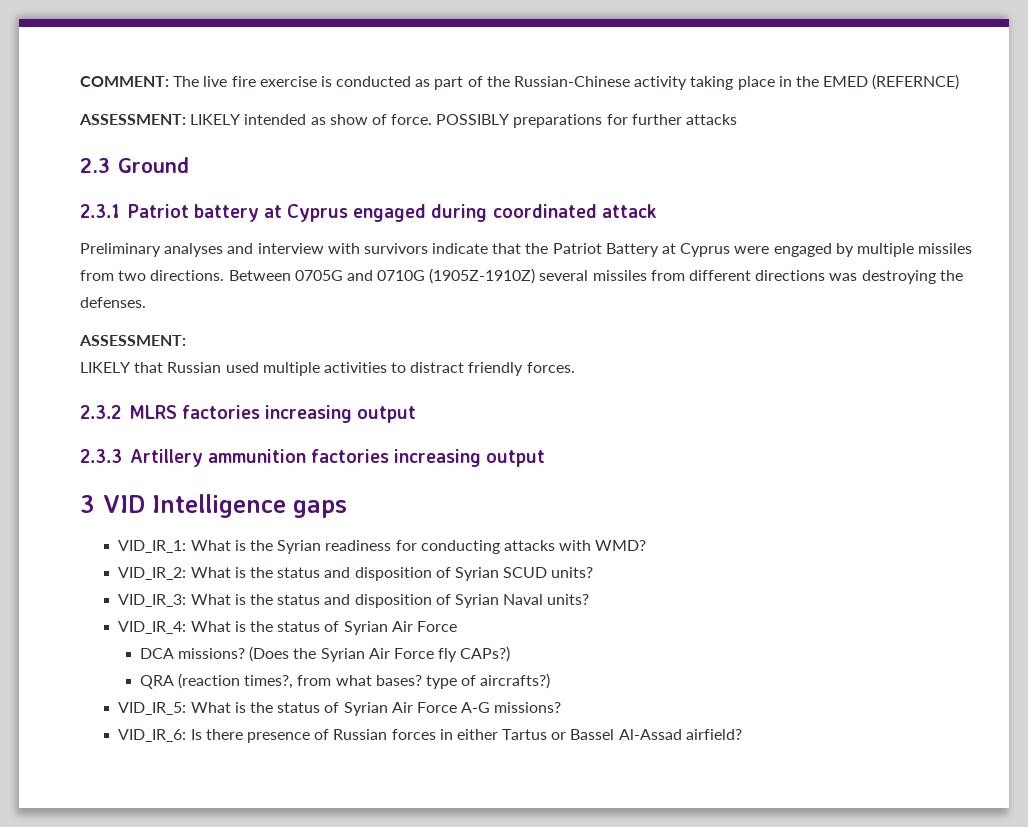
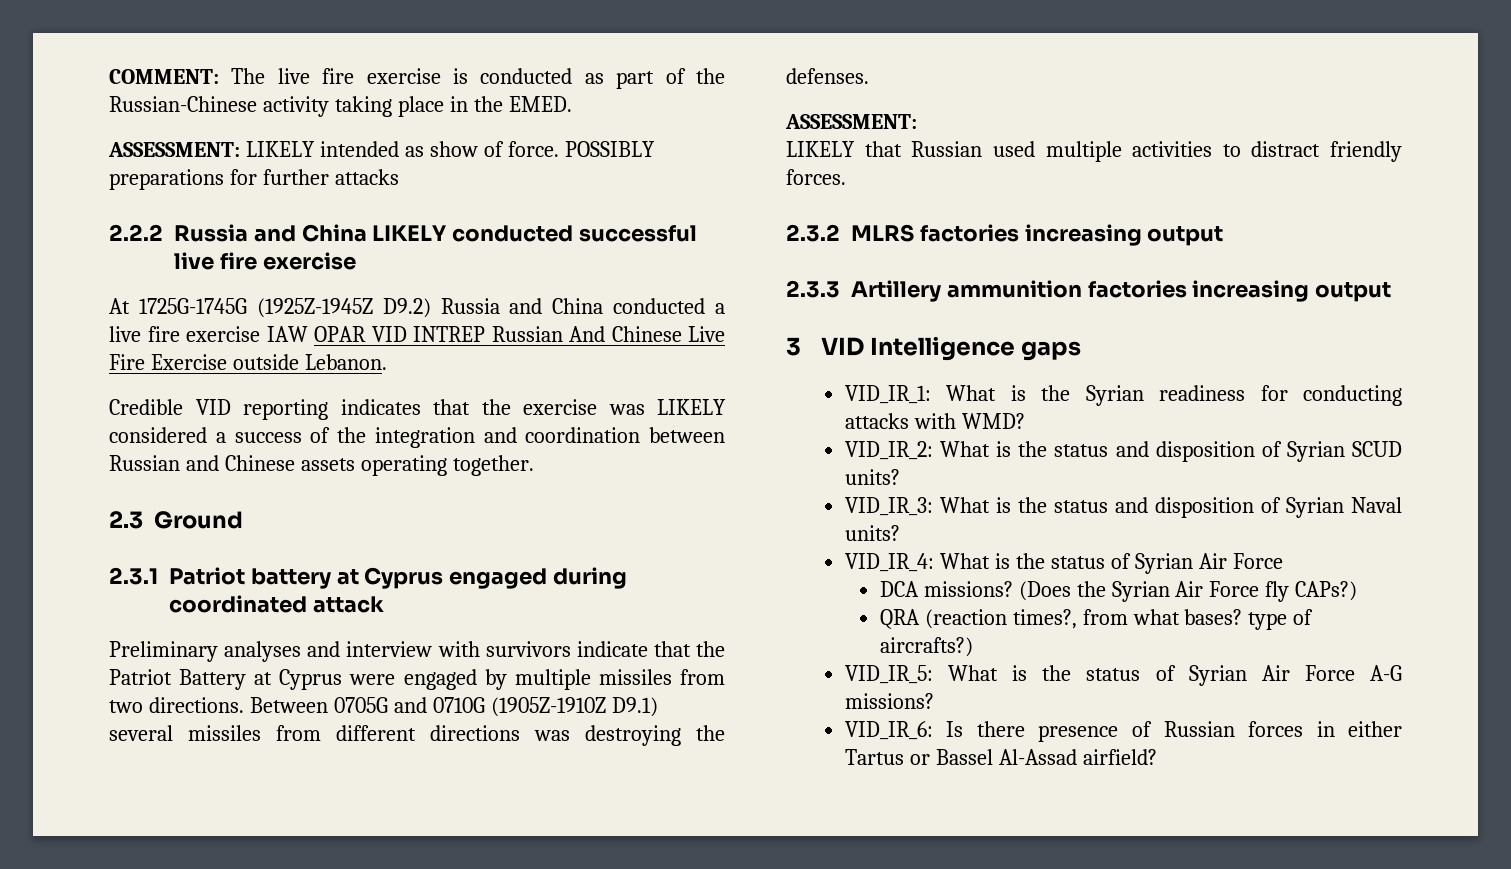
[823,74,960,90] EMED (REFERNCE) -> [508,96,572,112] EMED.
(738, 119) none -> [109,224,698,242] [174,252,356,270] [109,298,725,318] [109,326,725,342] [109,354,387,370] [109,399,726,420] [109,427,725,448] [109,455,534,476] // 2.2.2 Russia and China LIKELY conducted successful live fire exercise // At 1725G-1745G (1925Z-1945Z D9.2) Russia and China conducted a live fire exercise IAW OPAR VID INTREP Russian And Chinese Live Fire Exercise outside Lebanon. // Credible VID reporting indicates that the exercise was LIKELY considered a success of the integration and coordination between Russian and Chinese assets operating together.
[429,268,536,284] (1905Z-1910Z) -> [490,697,658,717] (1905Z-1910Z D9.1)

